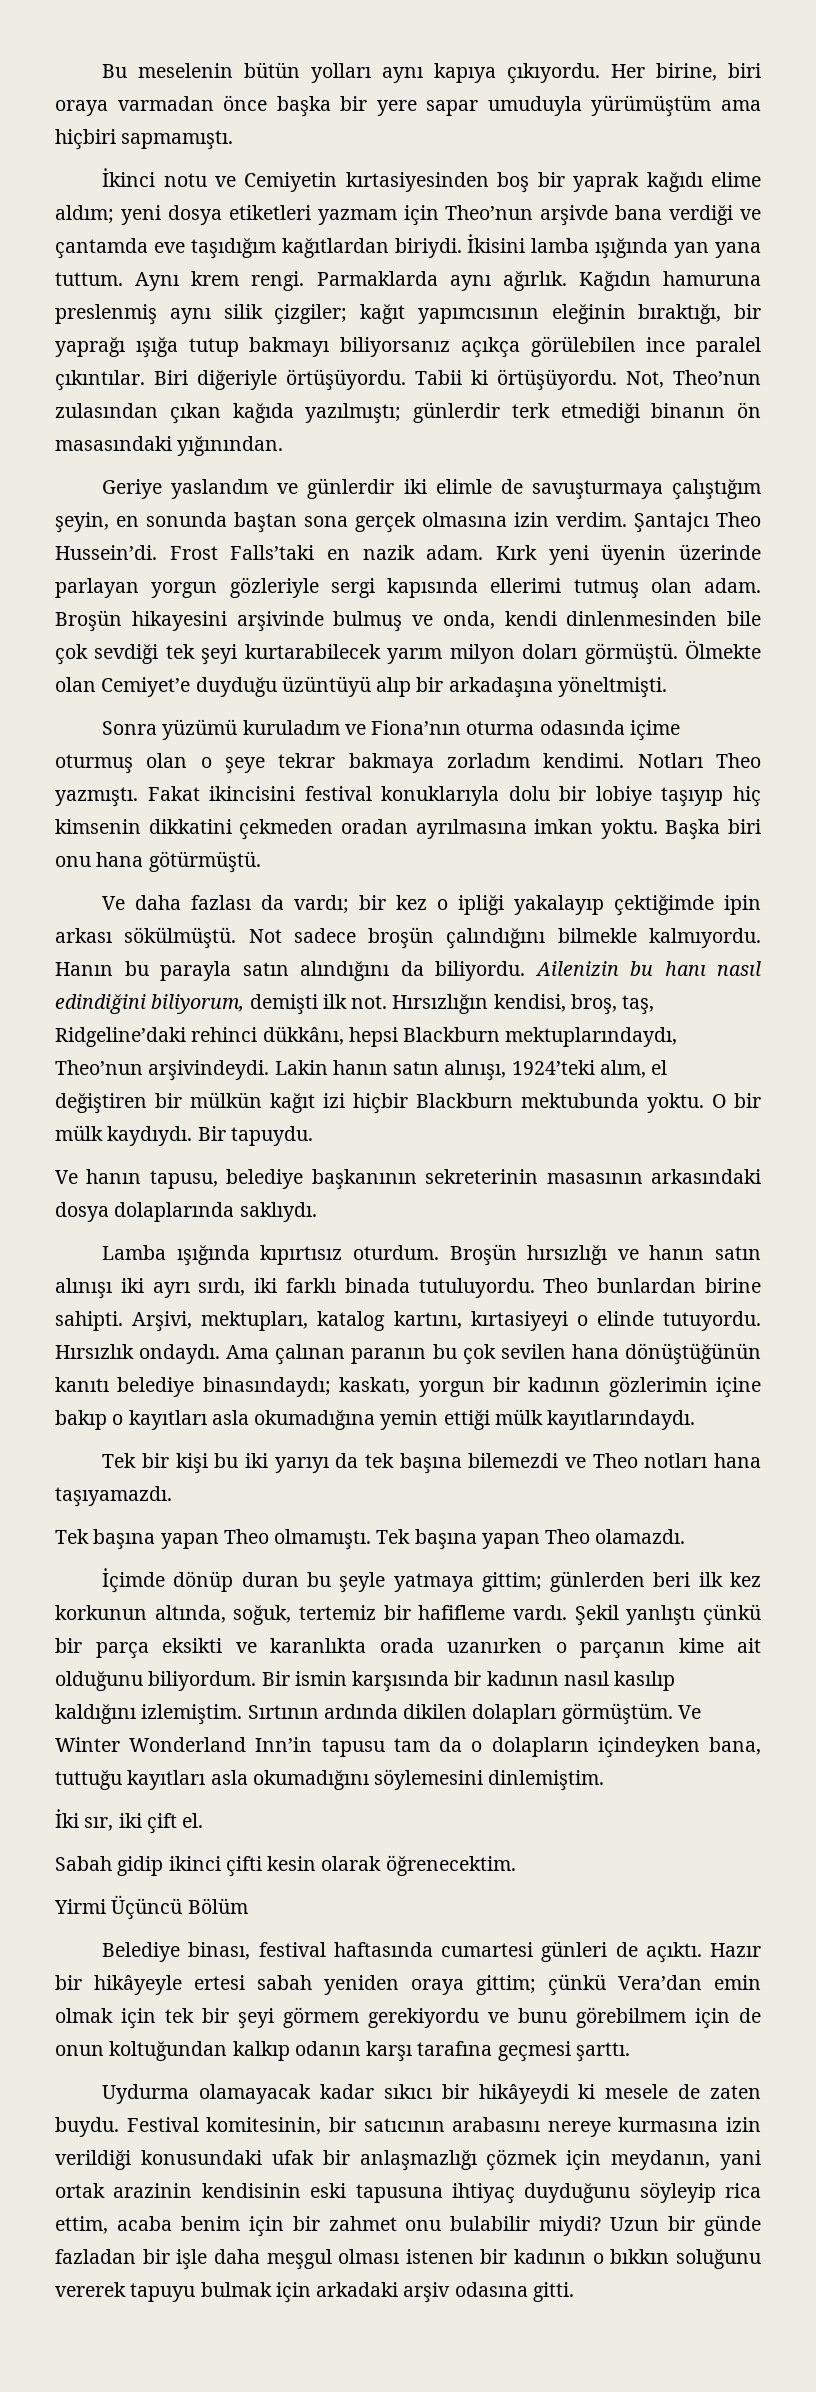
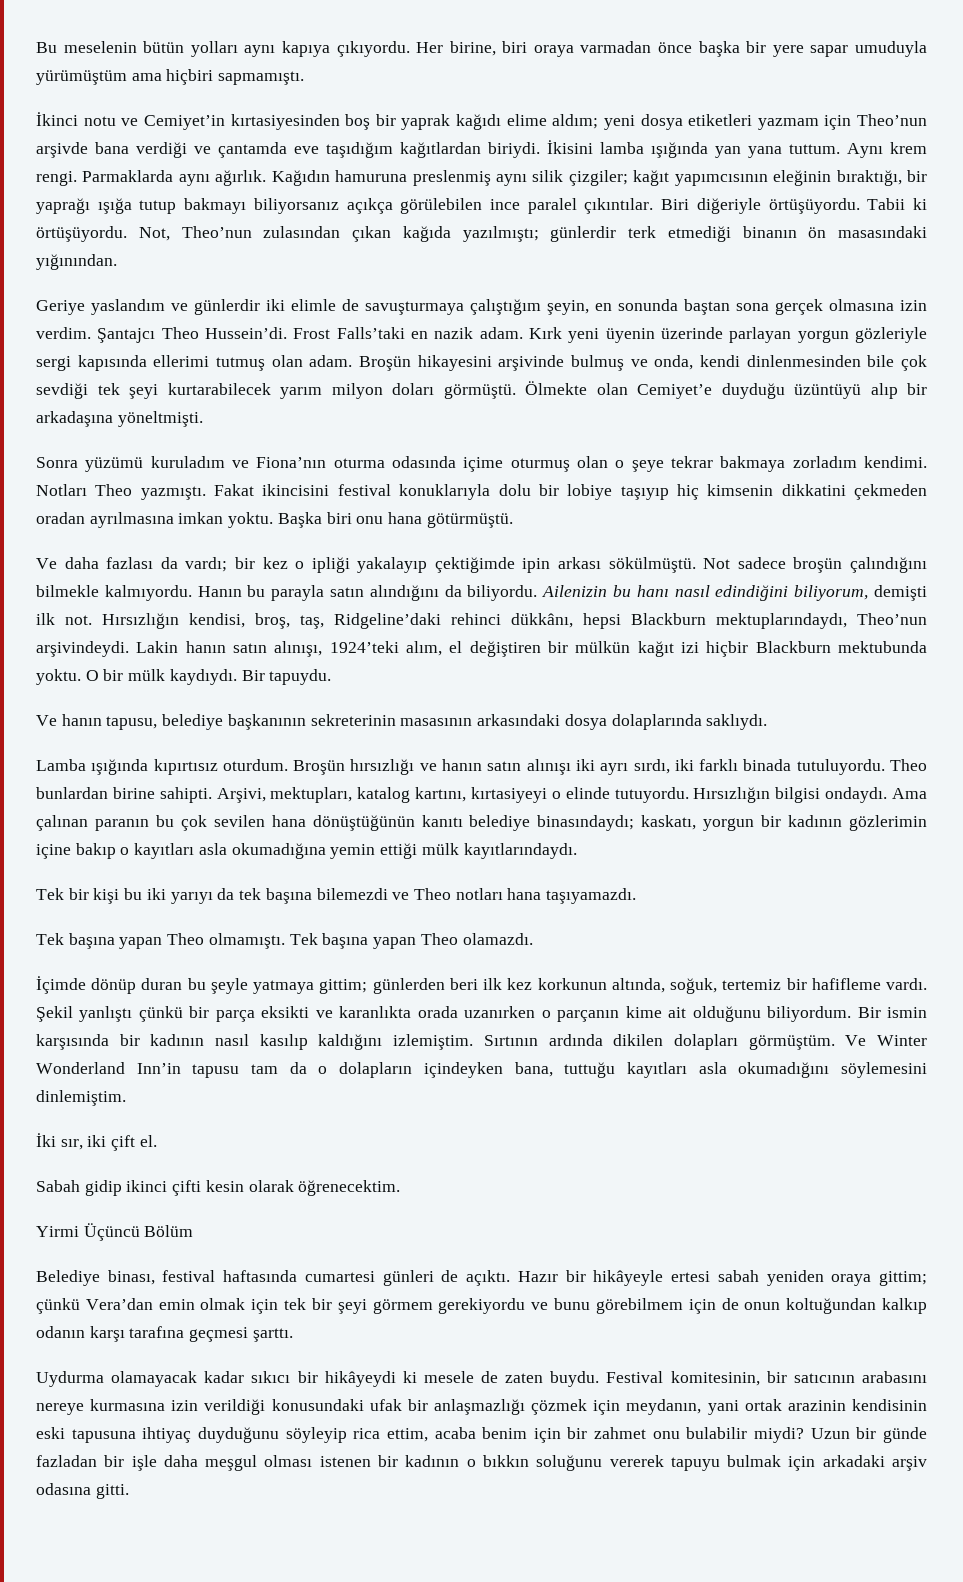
[244,172,338,192] Cemiyetin -> [143,115,225,130] Cemiyet’in
[55,1344,134,1359] Hırsızlık -> [693,787,821,803] Hırsızlığın bilgisi

